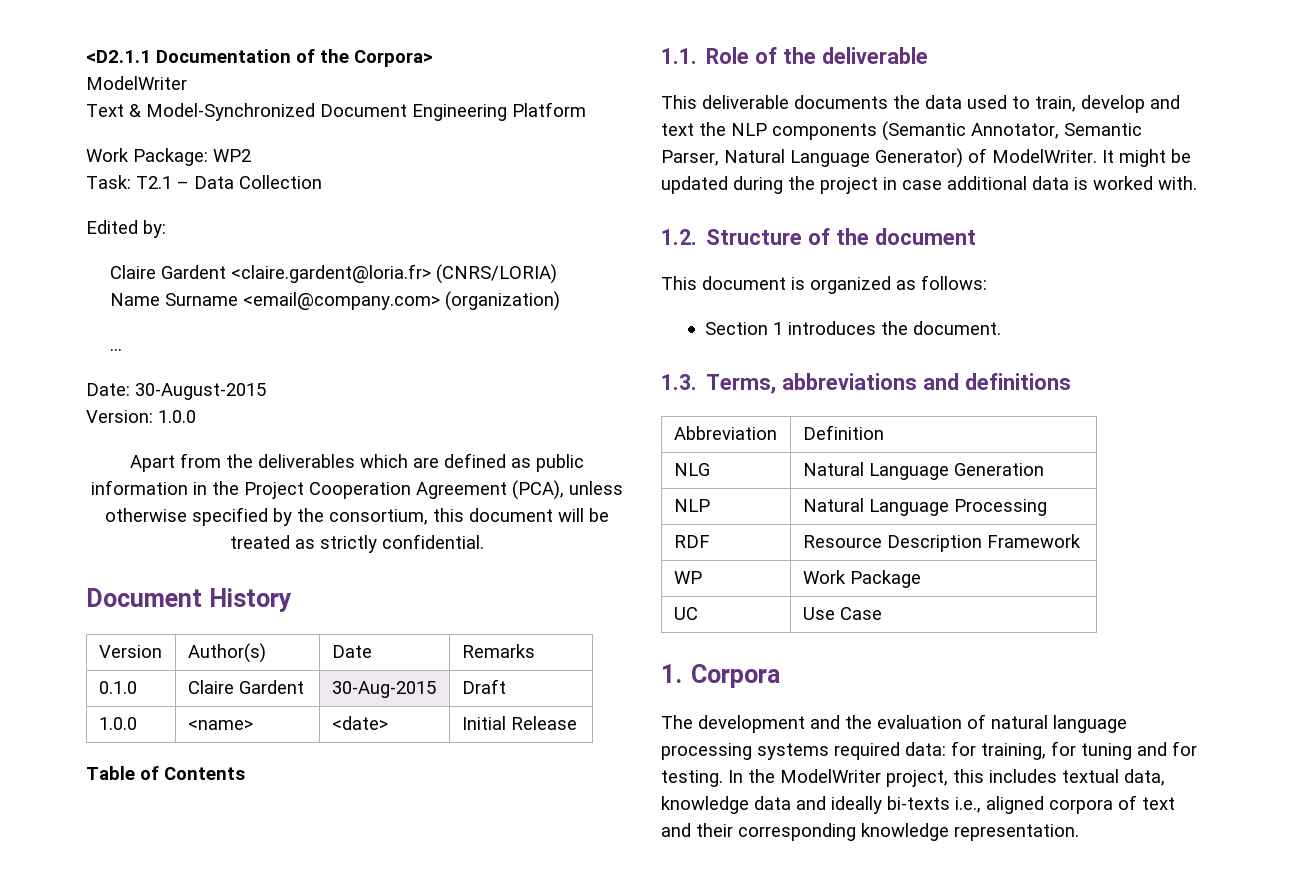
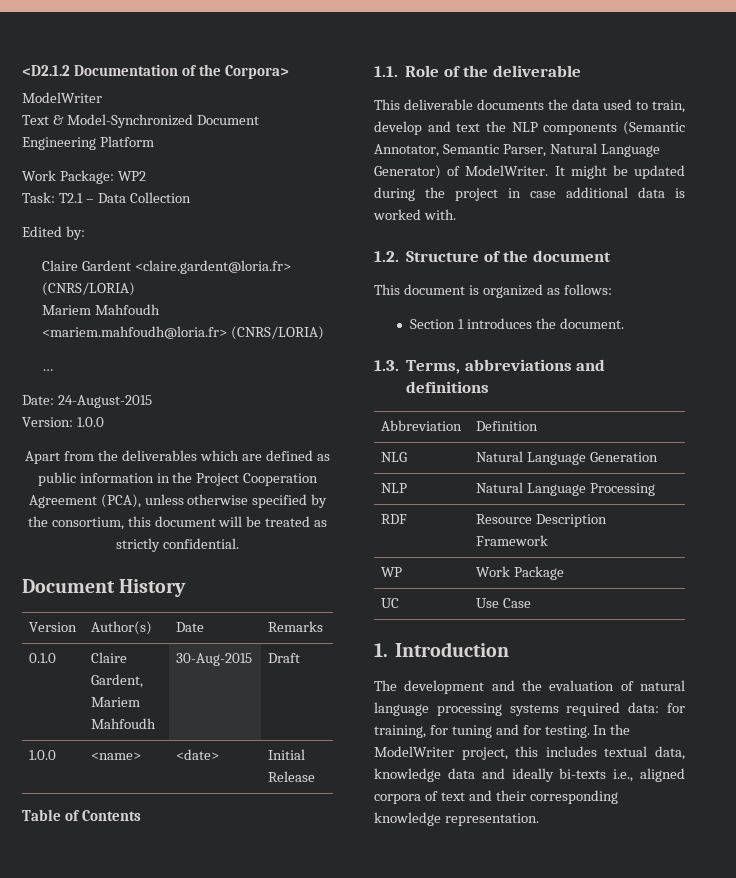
[86,50,151,63] <D2.1.1 -> [22,65,70,76] <D2.1.2
[109,291,560,311] Name Surname <email@company.com> (organization) -> [42,304,160,315] [42,326,324,340] Mariem Mahfoudh <mariem.mahfoudh@loria.fr> (CNRS/LORIA)
[135,383,266,400] 30-August-2015 -> [57,395,152,408] 24-August-2015
[238,680,304,694] Gardent -> [91,674,144,688] [91,697,141,707] [91,718,157,729] Gardent, Mariem Mahfoudh
[691,664,781,688] Corpora -> [395,642,510,657] Introduction

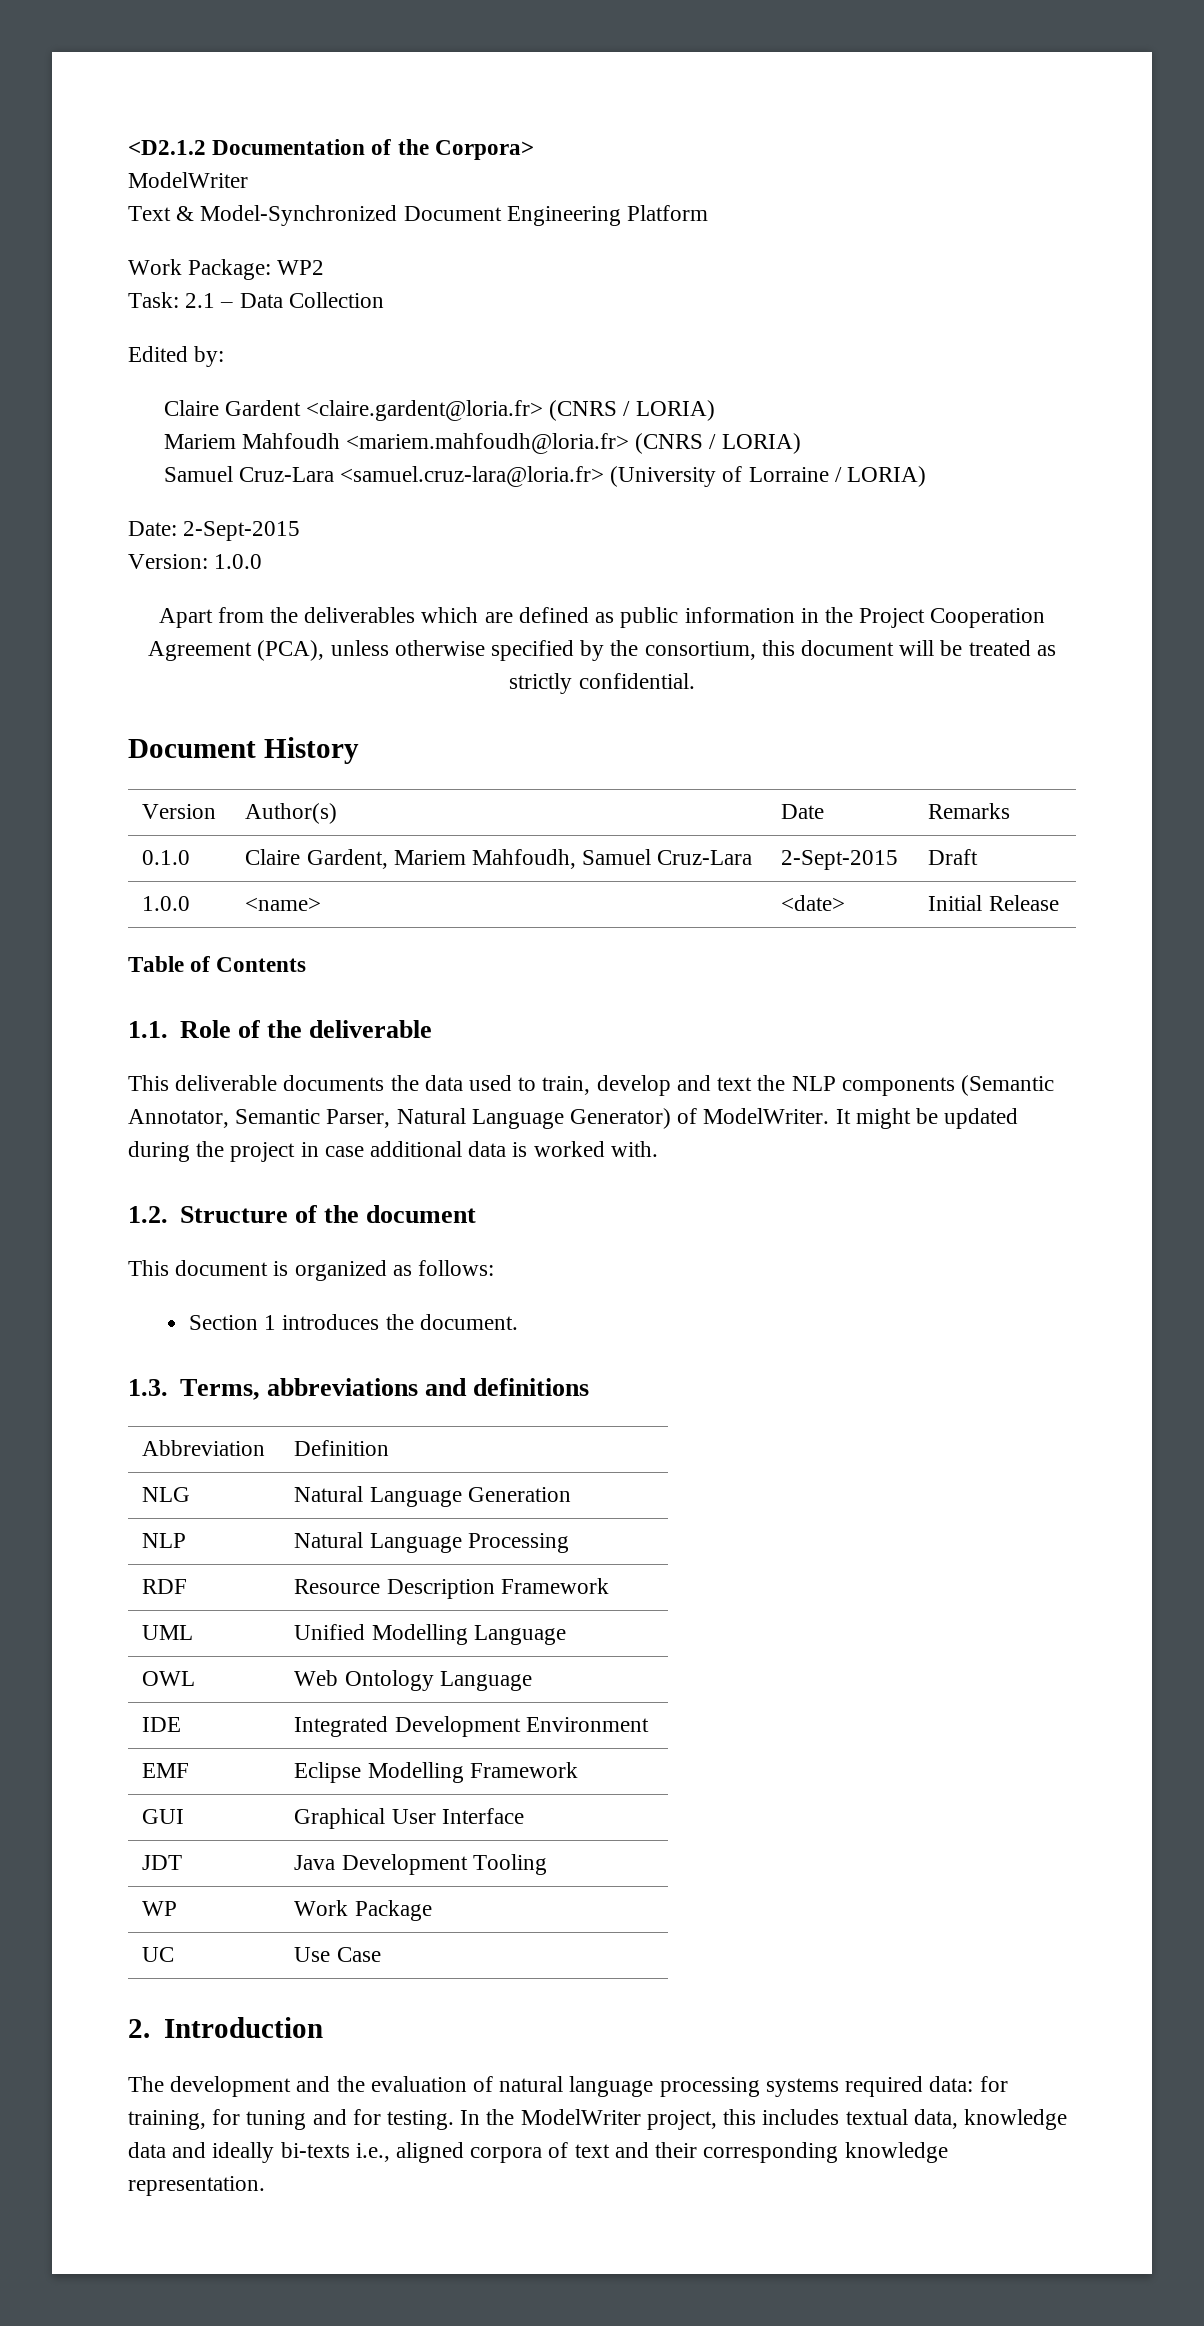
[58,193,83,203] T2.1 -> [185,293,216,308] 2.1
[42,282,136,296] (CNRS/LORIA) -> [549,400,715,421] (CNRS / LORIA)
[230,326,324,340] [42,369,54,371] (CNRS/LORIA) // … -> [635,433,801,454] [163,466,927,487] (CNRS / LORIA) // Samuel Cruz-Lara <samuel.cruz-lara@loria.fr> (University of Lorraine / LORIA)
[57,395,152,408] 24-August-2015 -> [183,521,301,541] 2-Sept-2015
[91,718,157,729] [176,653,253,666] Mahfoudh | 30-Aug-2015 -> [471,849,753,869] [781,850,899,870] Mahfoudh, Samuel Cruz-Lara | 2-Sept-2015
(549, 540) none -> [142,1625,194,1640] [294,1624,566,1645] [142,1671,196,1686] [294,1670,532,1691] [142,1717,182,1732] [294,1716,649,1737] [142,1763,190,1778] [294,1762,578,1783] [142,1809,185,1824] [294,1808,524,1829] [142,1855,183,1870] [294,1854,547,1875] // UML | Unified Modelling Language // OWL | Web Ontology Language // IDE | Integrated Development Environment // EMF | Eclipse Modelling Framework // GUI | Graphical User Interface // JDT | Java Development Tooling
[374,643,388,657] 1. -> [128,2019,150,2038] 2.

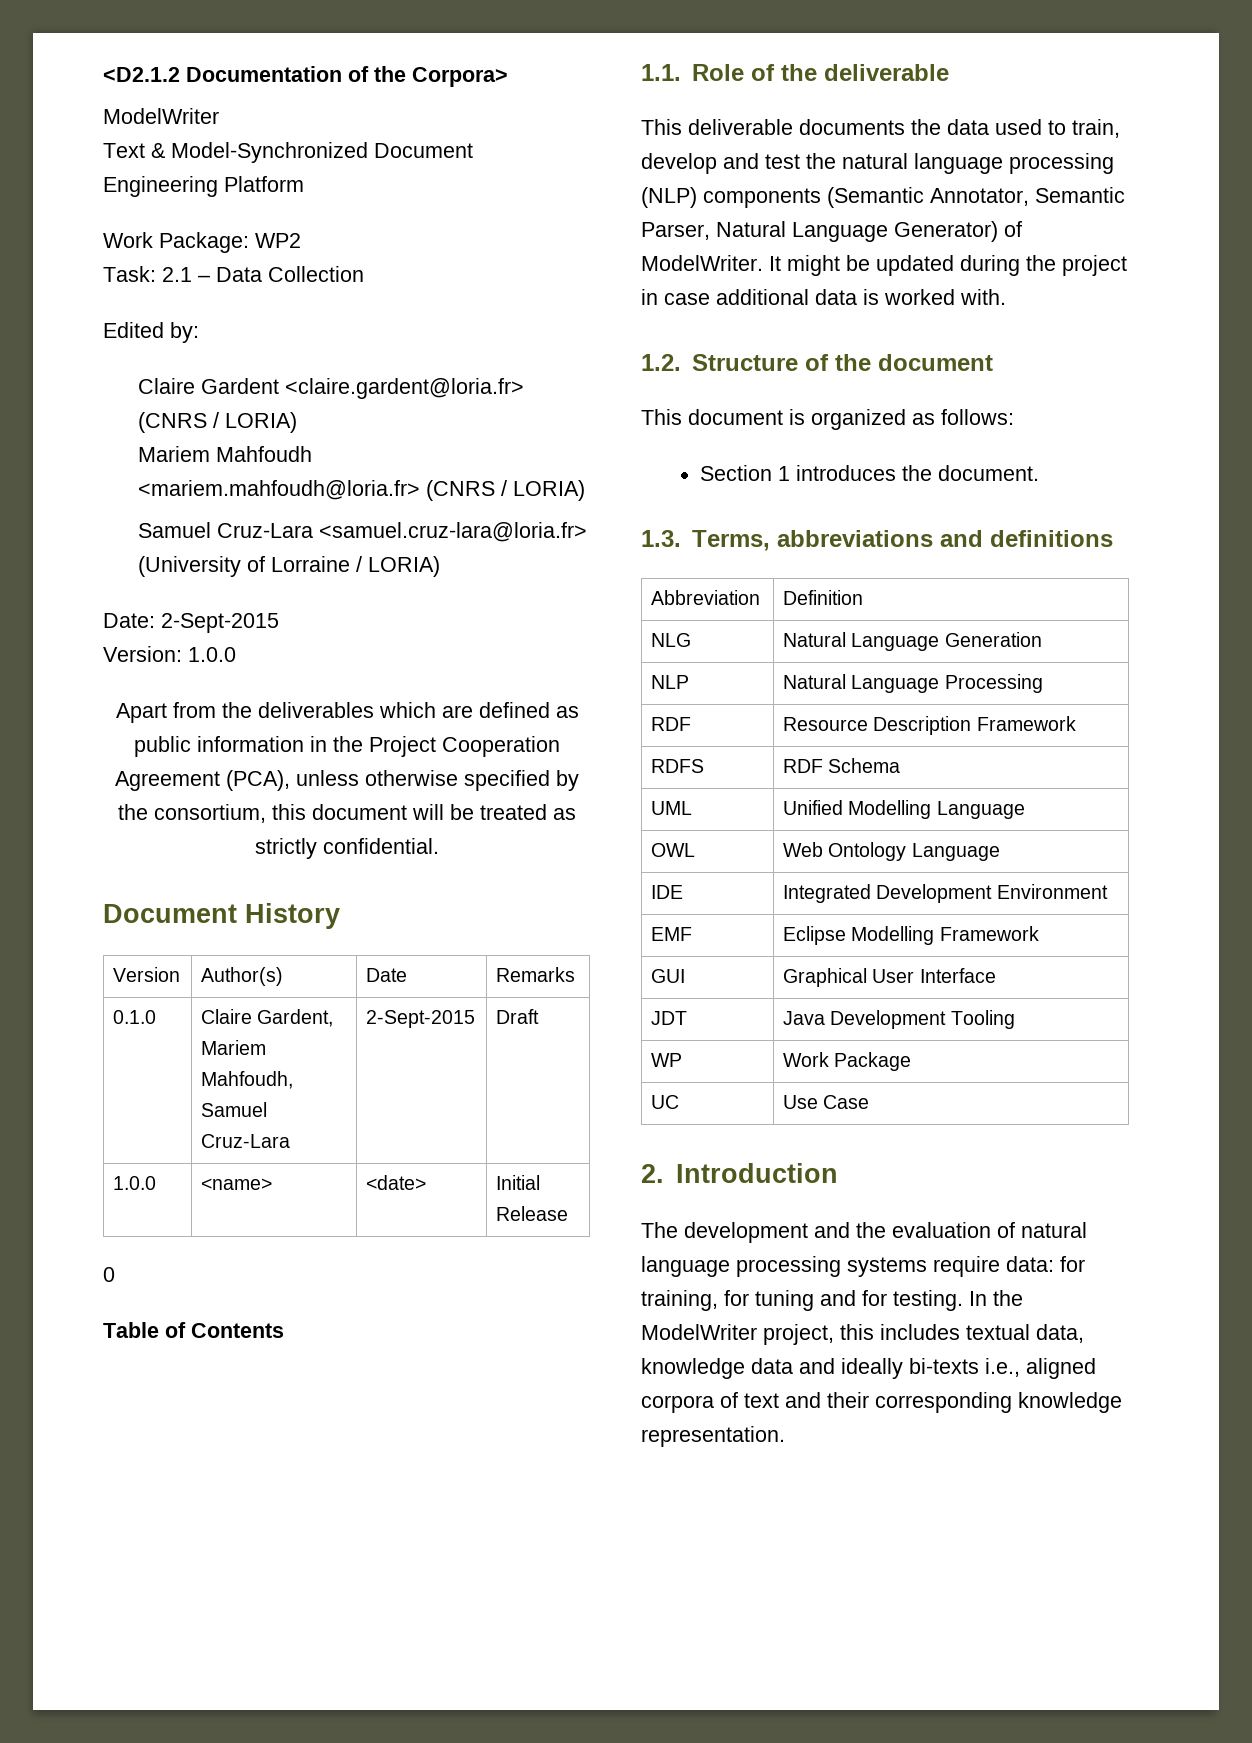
(1059, 903) none -> [103,1267,115,1282] // 0
[717,1075,836,1091] text the NLP -> [765,153,1114,174] [641,187,697,208] test the natural language processing (NLP)
(609, 1586) none -> [651,759,705,773] [783,758,901,773] // RDFS | RDF Schema
[845,2076,924,2097] required -> [933,1256,1000,1277] require

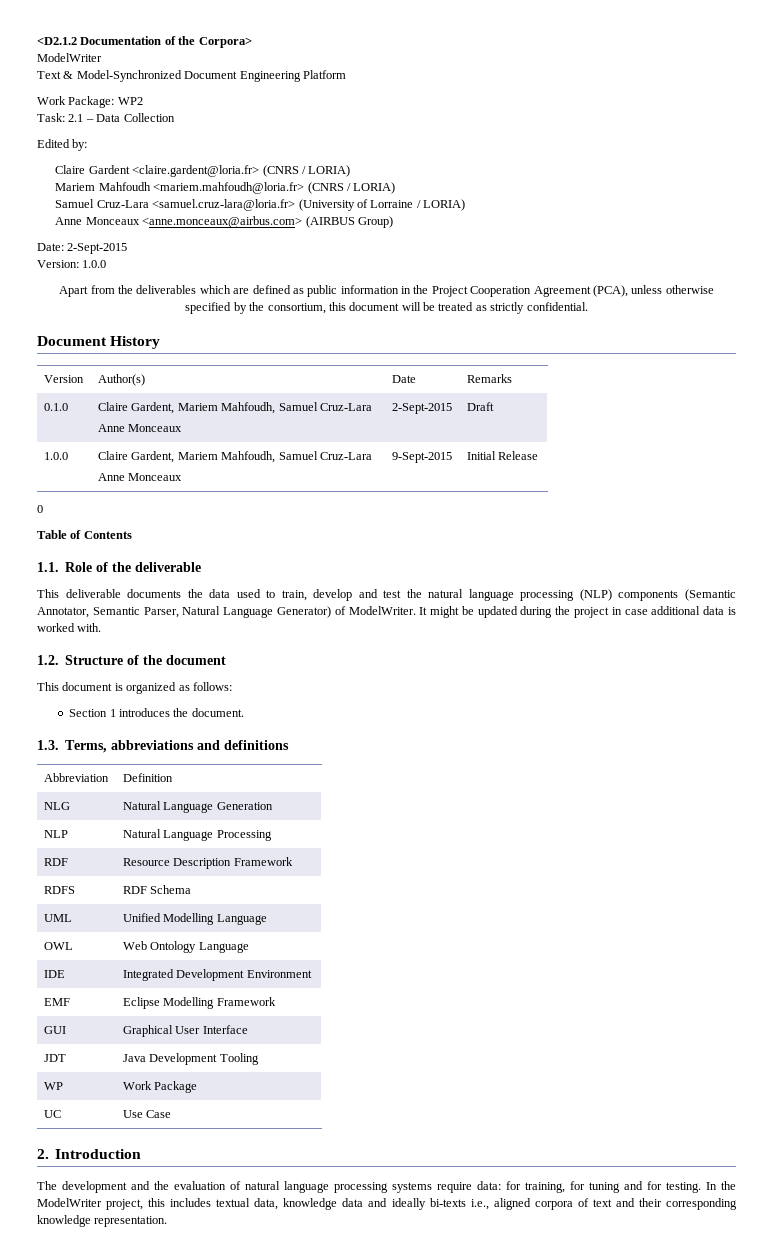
(441, 566) none -> [55,216,393,228] // Anne Monceaux <anne.monceaux@airbus.com> (AIRBUS Group)
(291, 1141) none -> [98,424,183,432] // Anne Monceaux
[201,1178,273,1190] [366,1175,427,1190] <name> | <date> -> [98,451,372,463] [98,473,183,481] [392,452,453,463] Claire Gardent, Mariem Mahfoudh, Samuel Cruz-Lara // Anne Monceaux | 9-Sept-2015

